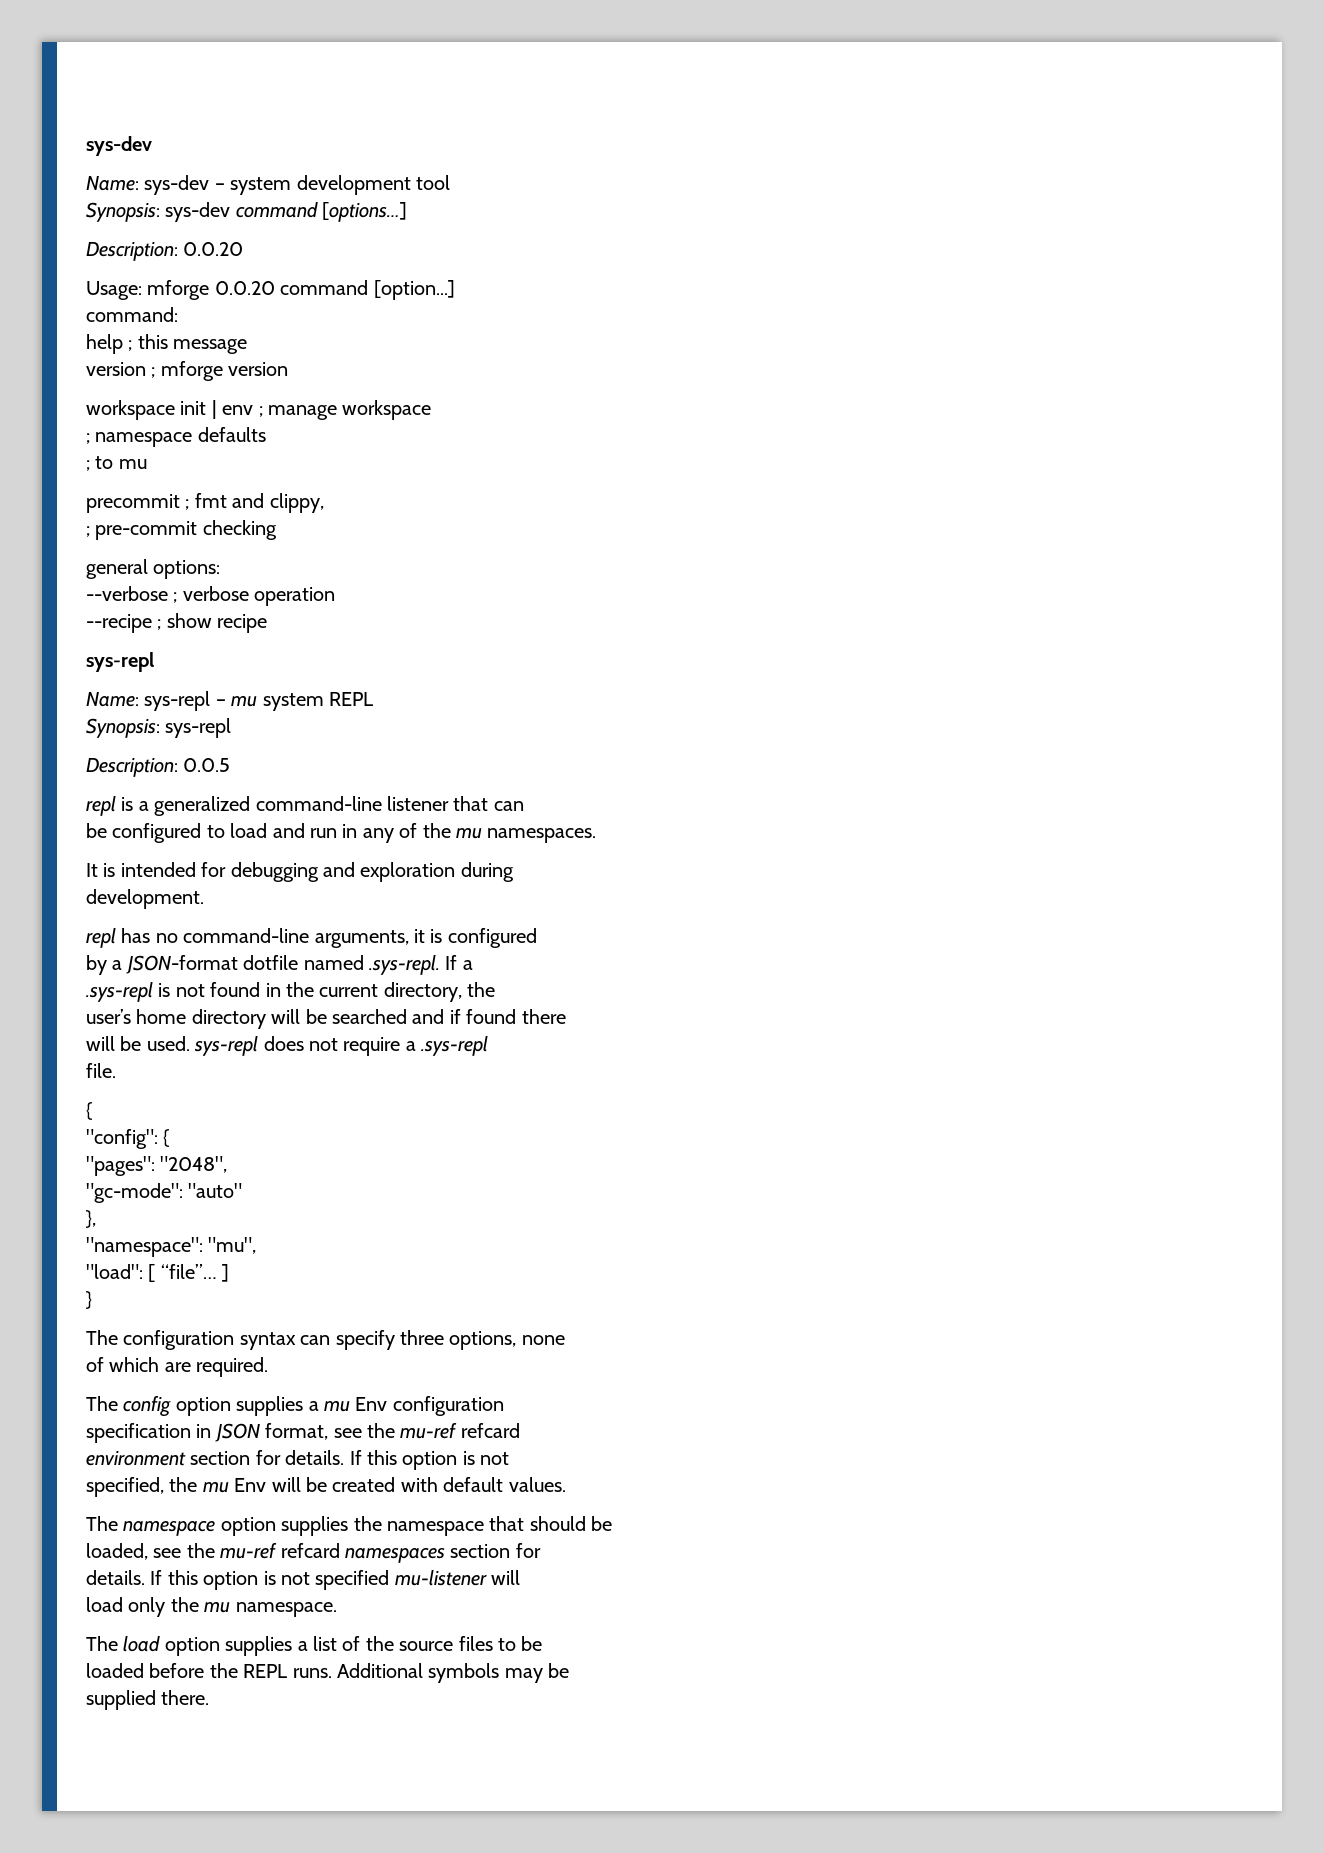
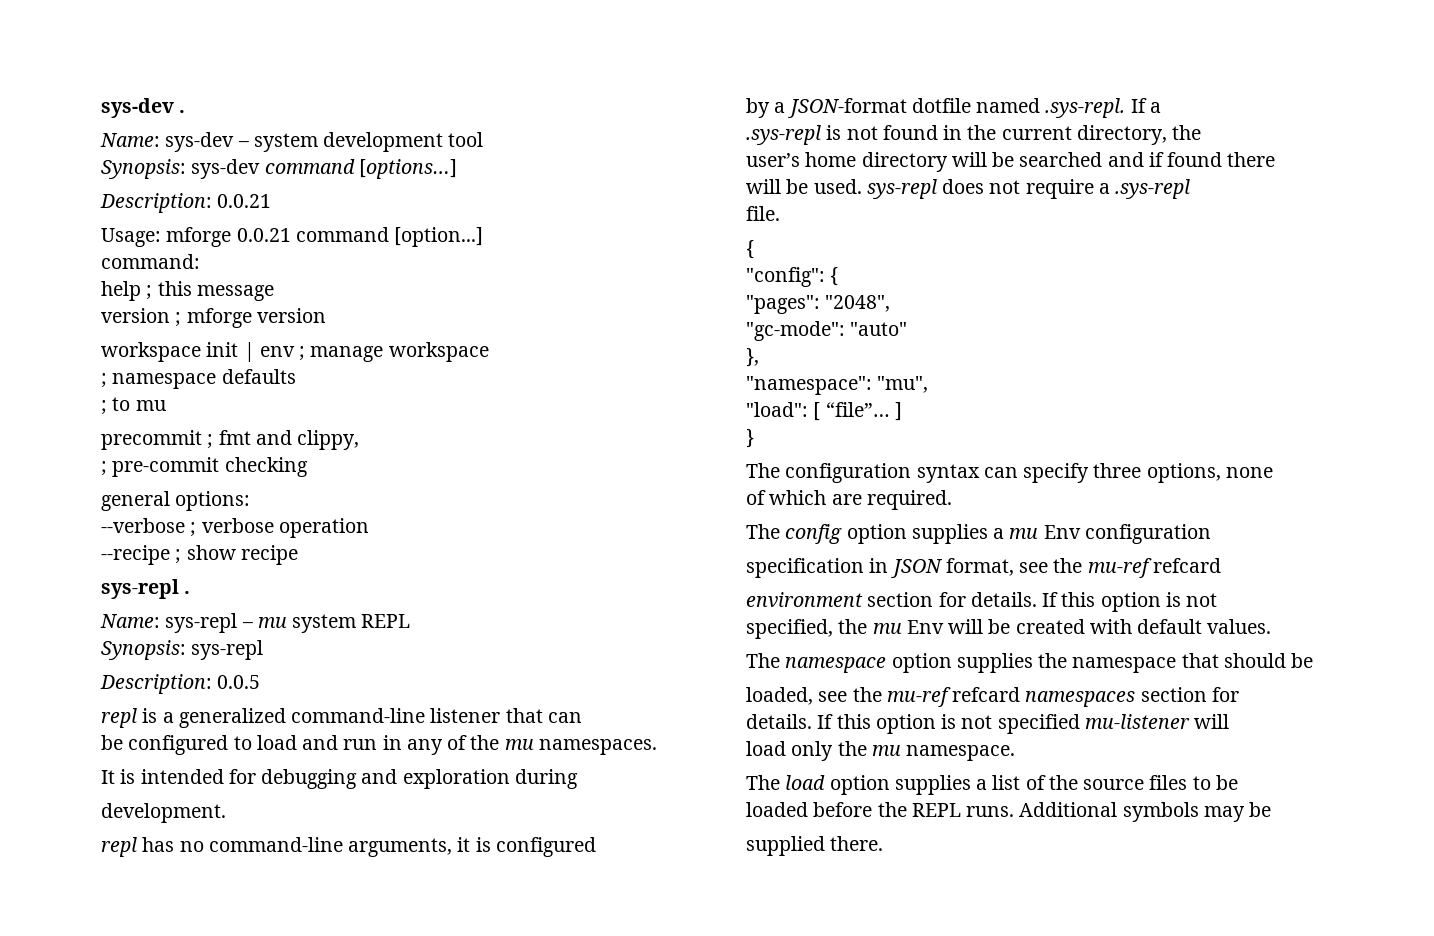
[86,136,152,156] sys-dev -> [101,98,186,118] sys-dev .
[183,242,244,256] 0.0.20 -> [217,194,272,208] 0.0.21
[214,281,275,295] 0.0.20 -> [236,228,291,242] 0.0.21
(154, 662) none -> [184,591,191,594] .

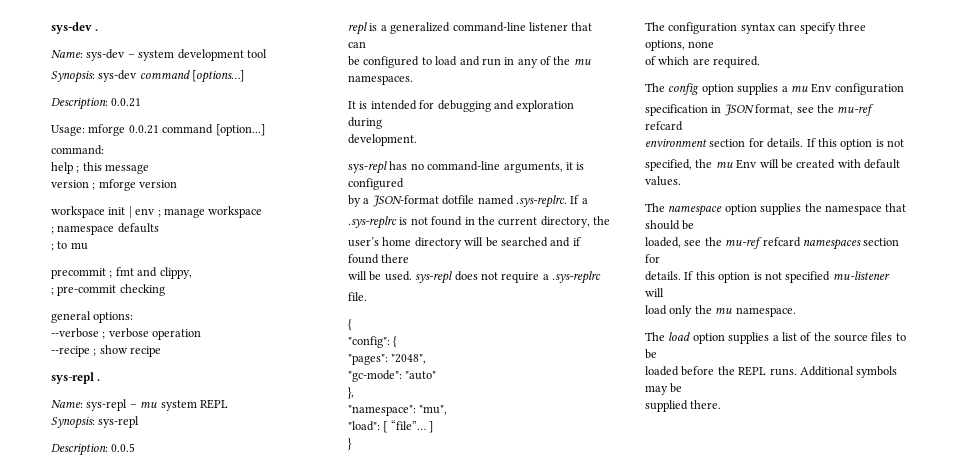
[101,837,137,857] repl -> [348,161,387,174] sys-repl
[1045,98,1126,118] .sys-repl. -> [515,195,567,208] .sys-replrc.
[746,125,821,145] .sys-repl -> [348,216,397,229] .sys-replrc
[1115,179,1191,199] .sys-repl -> [552,271,601,284] .sys-replrc

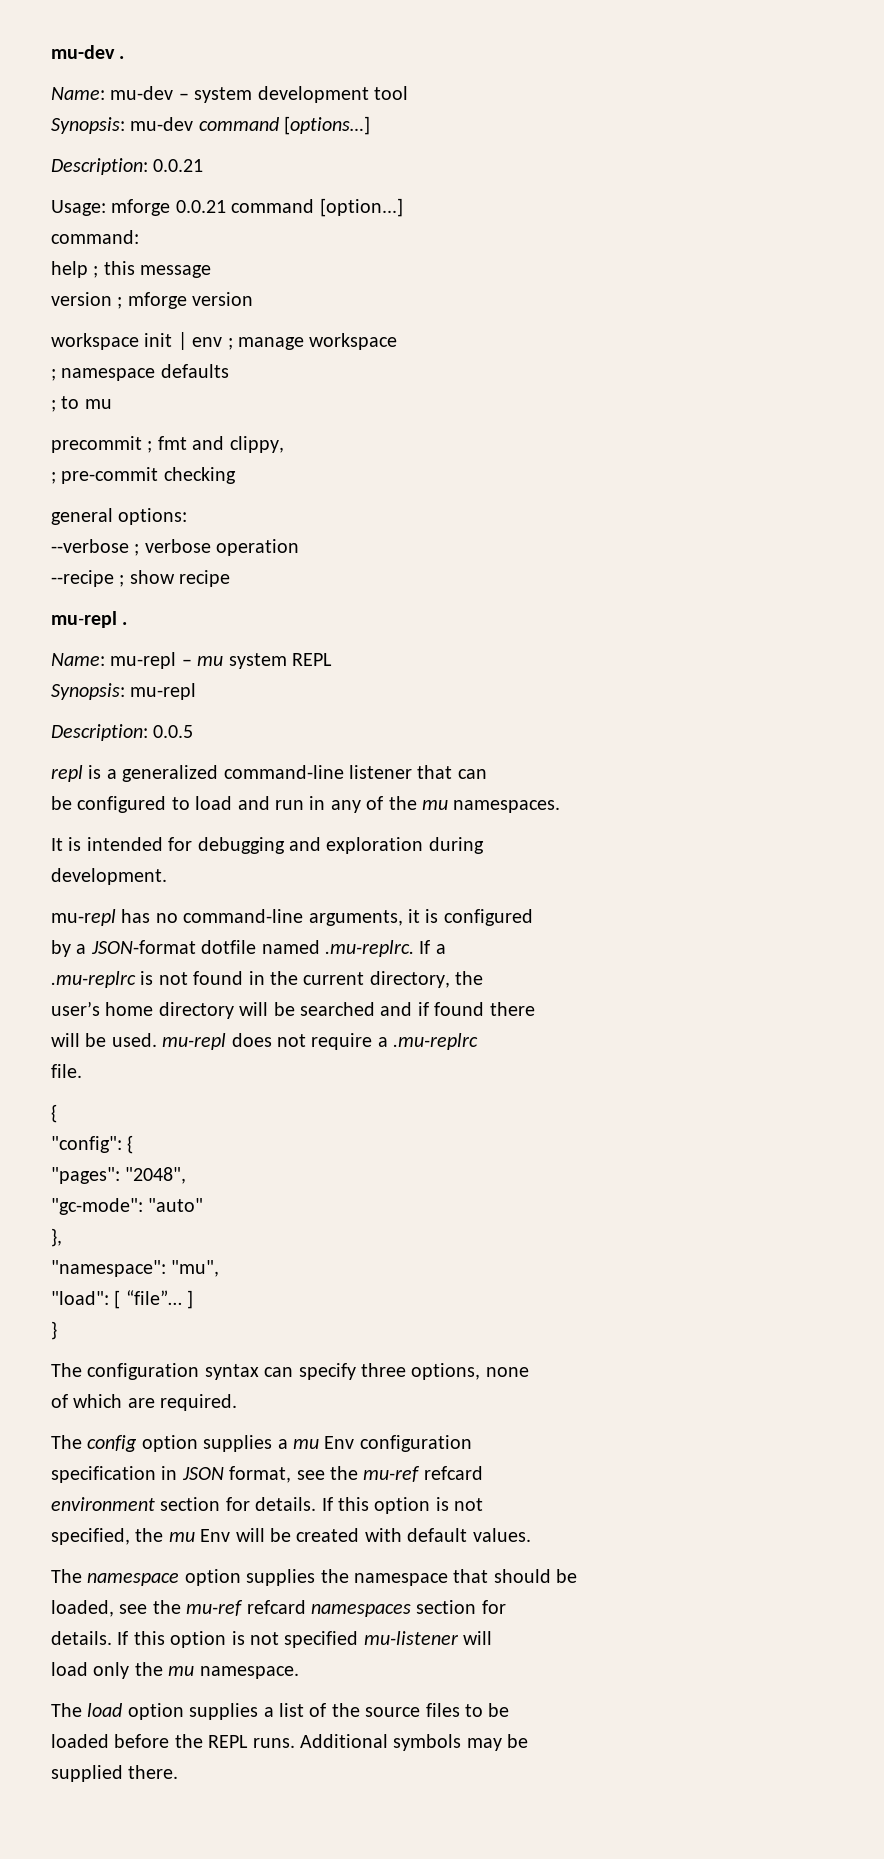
[51,22,99,34] [51,49,126,61] sys-dev . // Name: sys-dev -> [51,45,125,59] [51,86,174,100] mu-dev . // Name: mu-dev
[98,70,138,82] sys-dev -> [130,117,194,131] mu-dev
[51,372,101,384] [51,399,128,411] sys-repl . // Name: sys-repl -> [51,611,128,628] [51,652,177,669] mu-repl . // Name: mu-repl
[98,416,140,428] sys-repl -> [130,683,197,700] mu-repl
[348,161,387,174] sys-repl -> [51,909,116,926] mu-repl
[515,195,567,208] .sys-replrc. -> [325,940,414,957] .mu-replrc.
[348,216,397,229] .sys-replrc -> [51,971,136,988] .mu-replrc
[415,271,453,284] sys-repl -> [162,1033,227,1050] mu-repl
[552,271,601,284] .sys-replrc -> [393,1033,479,1050] .mu-replrc

